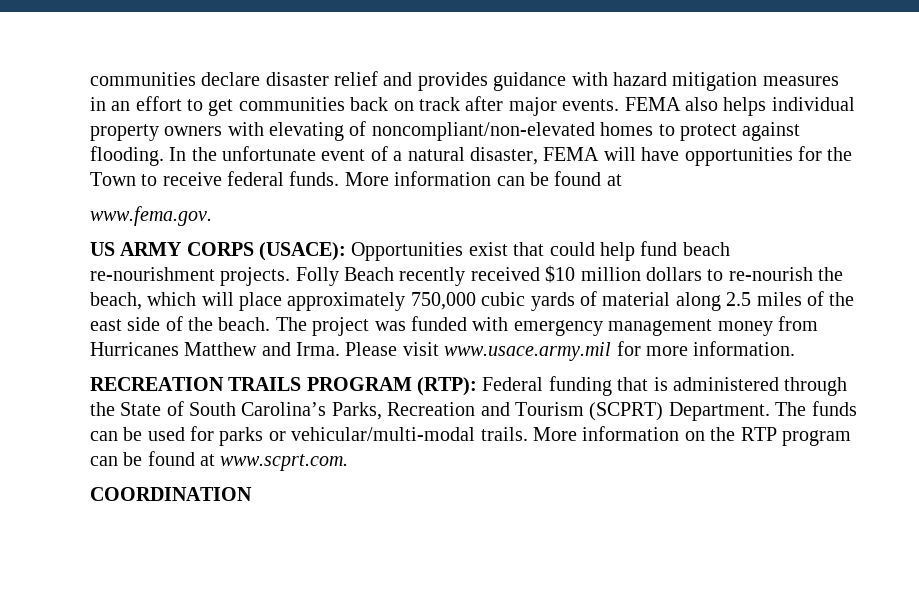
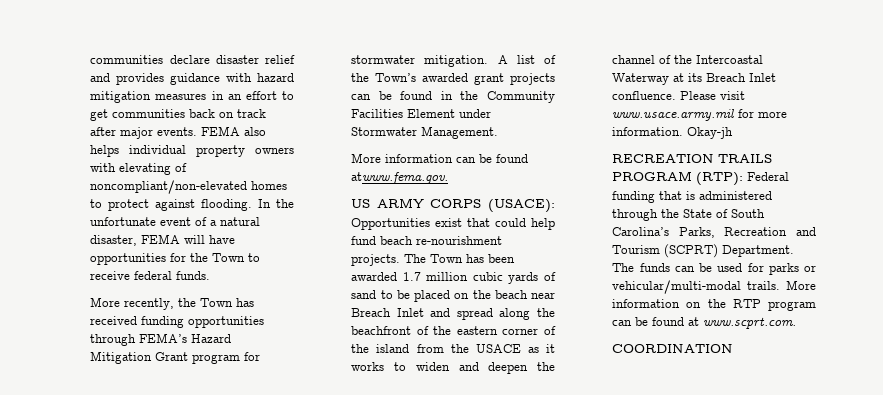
(340, 178) none -> [90,297,255,310] [90,316,265,328] [90,333,232,346] [90,351,261,364] [351,55,556,67] [351,73,555,85] [351,91,555,103] [351,109,492,118] [351,126,499,139] // More recently, the Town has received funding opportunities through FEMA’s Hazard Mitigation Grant program for stormwater mitigation. A list of the Town’s awarded grant projects can be found in the Community Facilities Element under Stormwater Management. //
[606,174,622,186] [89,206,212,226] at // www.fema.gov. -> [351,172,449,184] atwww.fema.gov.
[295,265,844,286] [89,291,855,311] [89,316,819,336] [89,342,341,356] Folly Beach recently received $10 million dollars to re-nourish the beach, which will place approximately 750,000 cubic yards of material along 2.5 miles of the east side of the beach. The project was funded with emergency management money from Hurricanes Matthew and Irma. -> [404,254,516,263] [351,272,556,284] [351,290,555,302] [351,308,555,320] [351,326,556,335] [351,344,555,353] [351,362,555,374] [612,55,764,64] [612,73,777,85] [612,91,677,100] The Town has been awarded 1.7 million cubic yards of sand to be placed on the beach near Breach Inlet and spread along the beachfront of the eastern corner of the island from the USACE as it works to widen and deepen the channel of the Intercoastal Waterway at its Breach Inlet confluence.
(796, 348) none -> [687,127,734,139] Okay-jh

